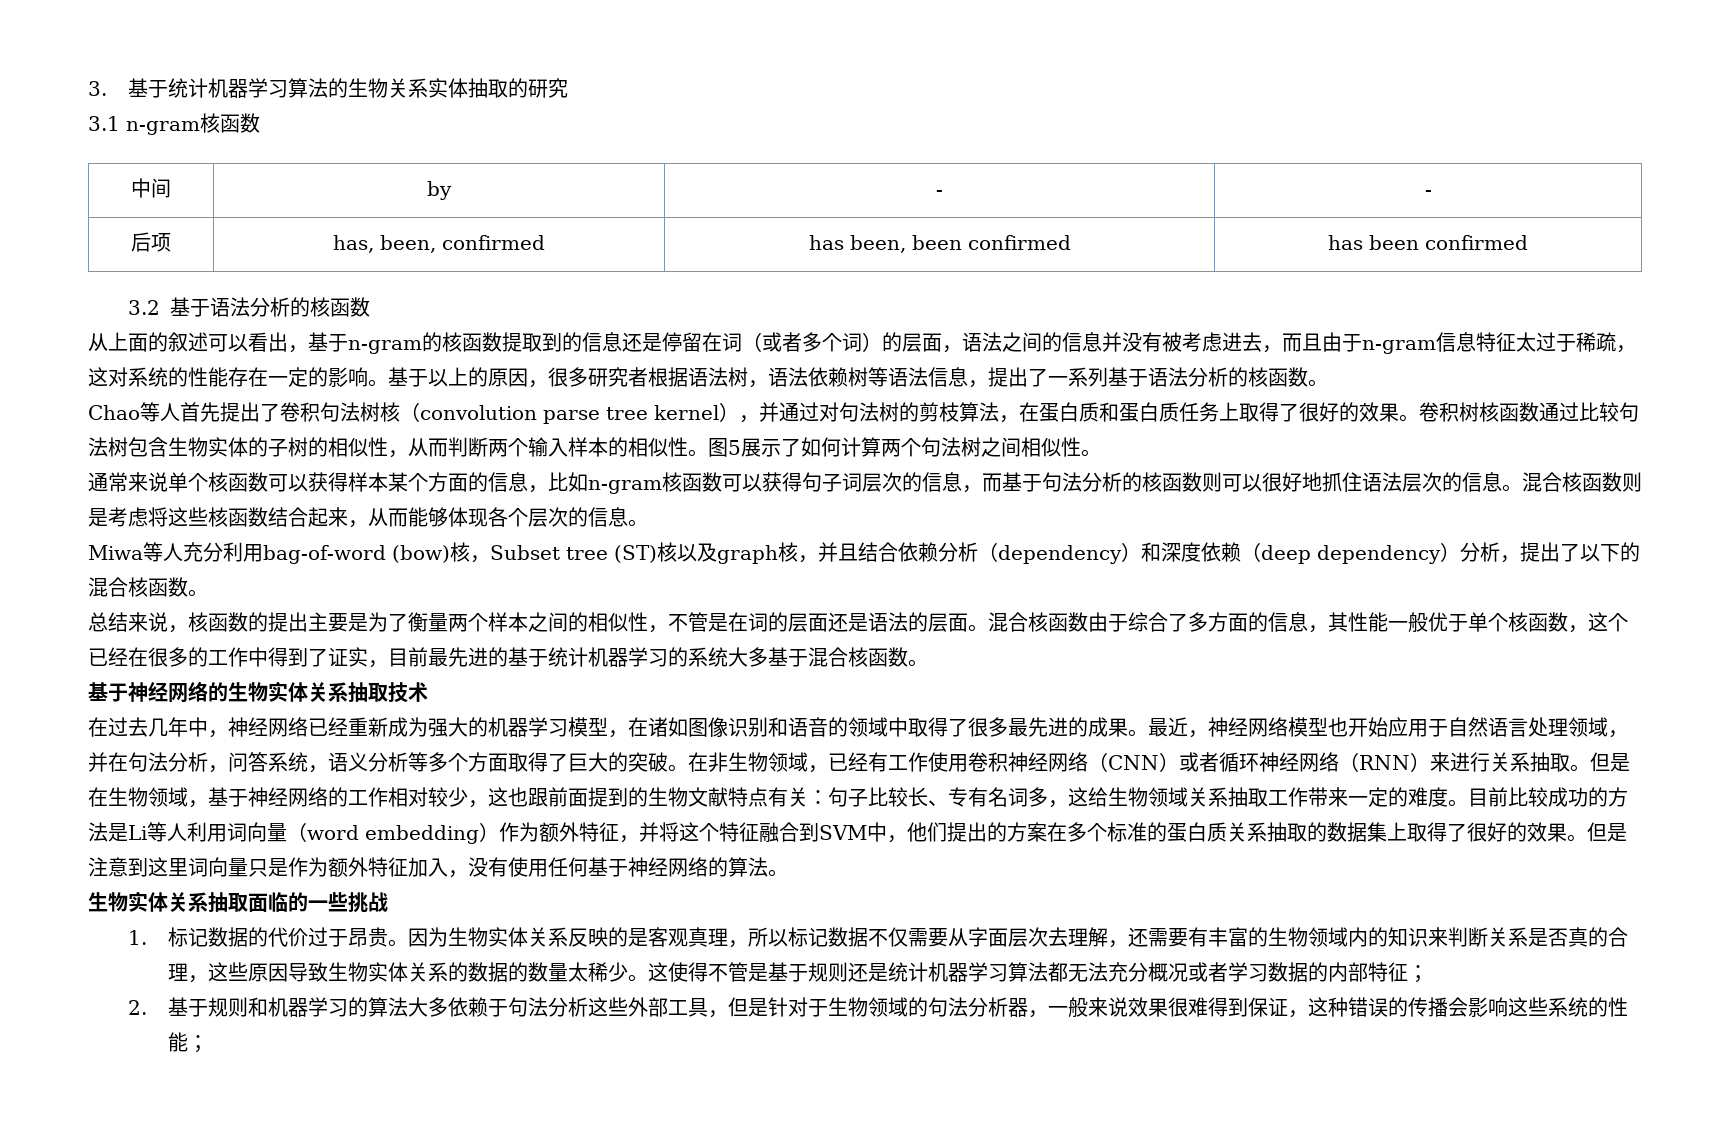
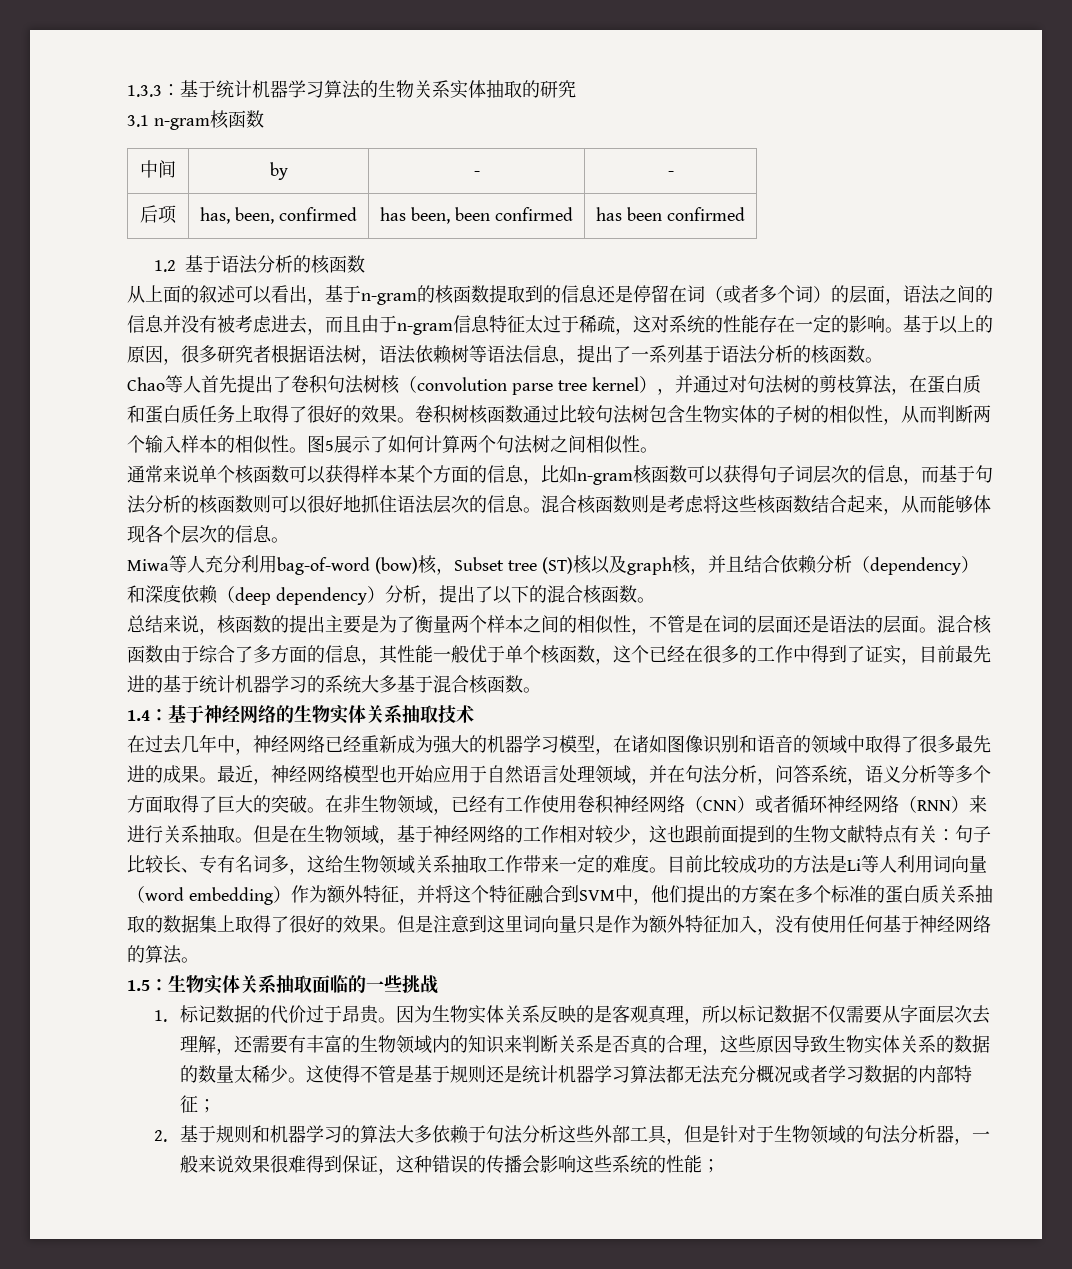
[88,81,107,96] 3. -> [127,84,180,97] 1.3.3：
[127,300,160,315] 3.2 -> [153,260,176,272] 1.2
(928, 663) none -> [127,709,168,721] 1.4：
(788, 873) none -> [127,979,168,991] 1.5：

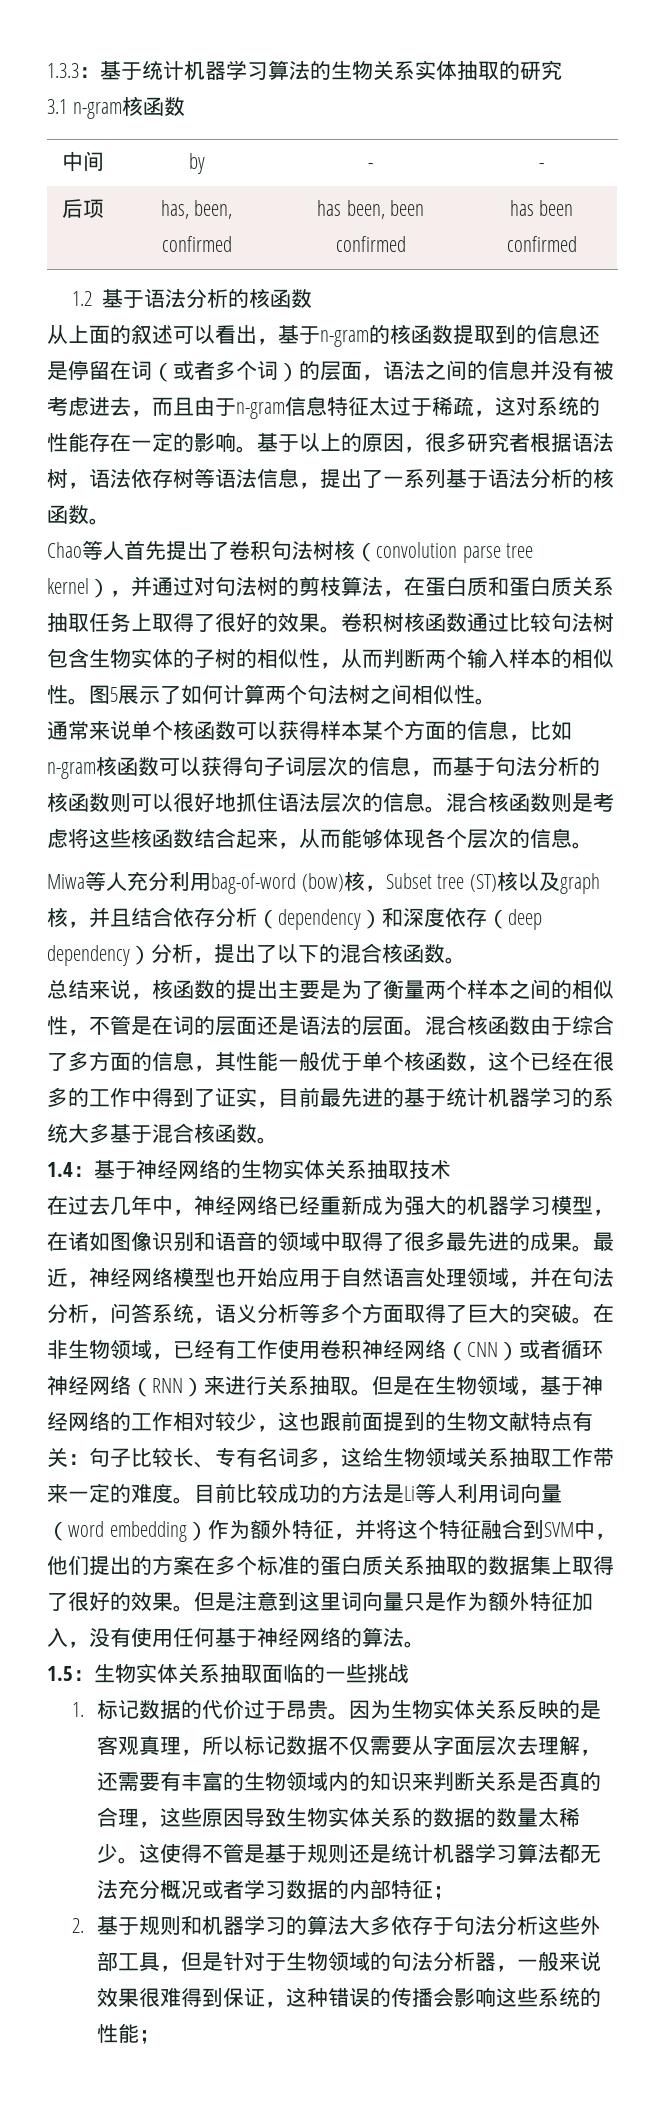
[433,345,452,364] 赖 -> [152,468,173,488] 存
(199, 414) none -> [572,576,614,596] [47,613,89,632] 关系抽取
[797,555,817,574] 赖 -> [194,907,215,927] 存
[199,585,218,604] 赖 -> [466,907,487,927] 存
[450,1125,470,1144] 赖 -> [411,1915,433,1935] 存

